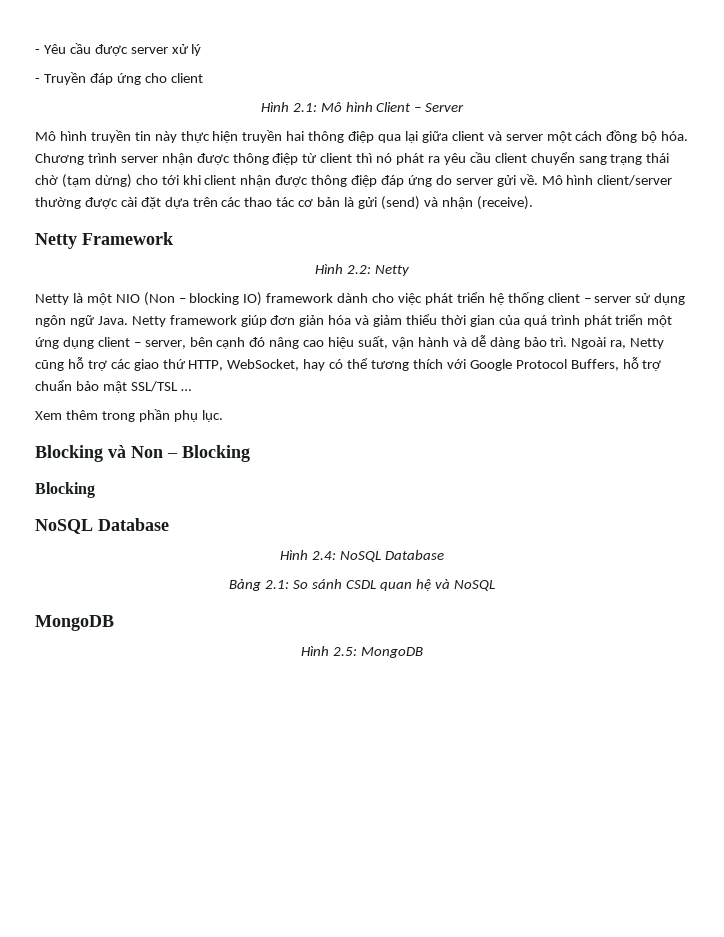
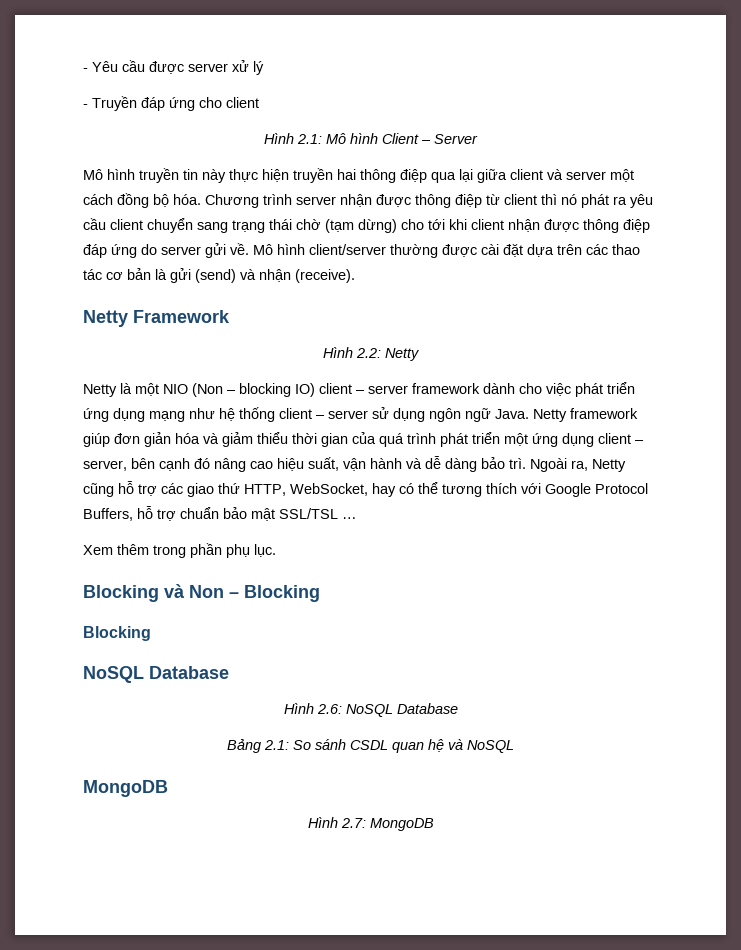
(263, 299) none -> [319,383,408,394] client – server
(485, 297) none -> [83,408,215,422] ứng dụng mạng như
[312,551,337,560] 2.4: -> [316,704,342,714] 2.6:
[333,647,357,656] 2.5: -> [340,818,366,828] 2.7:

